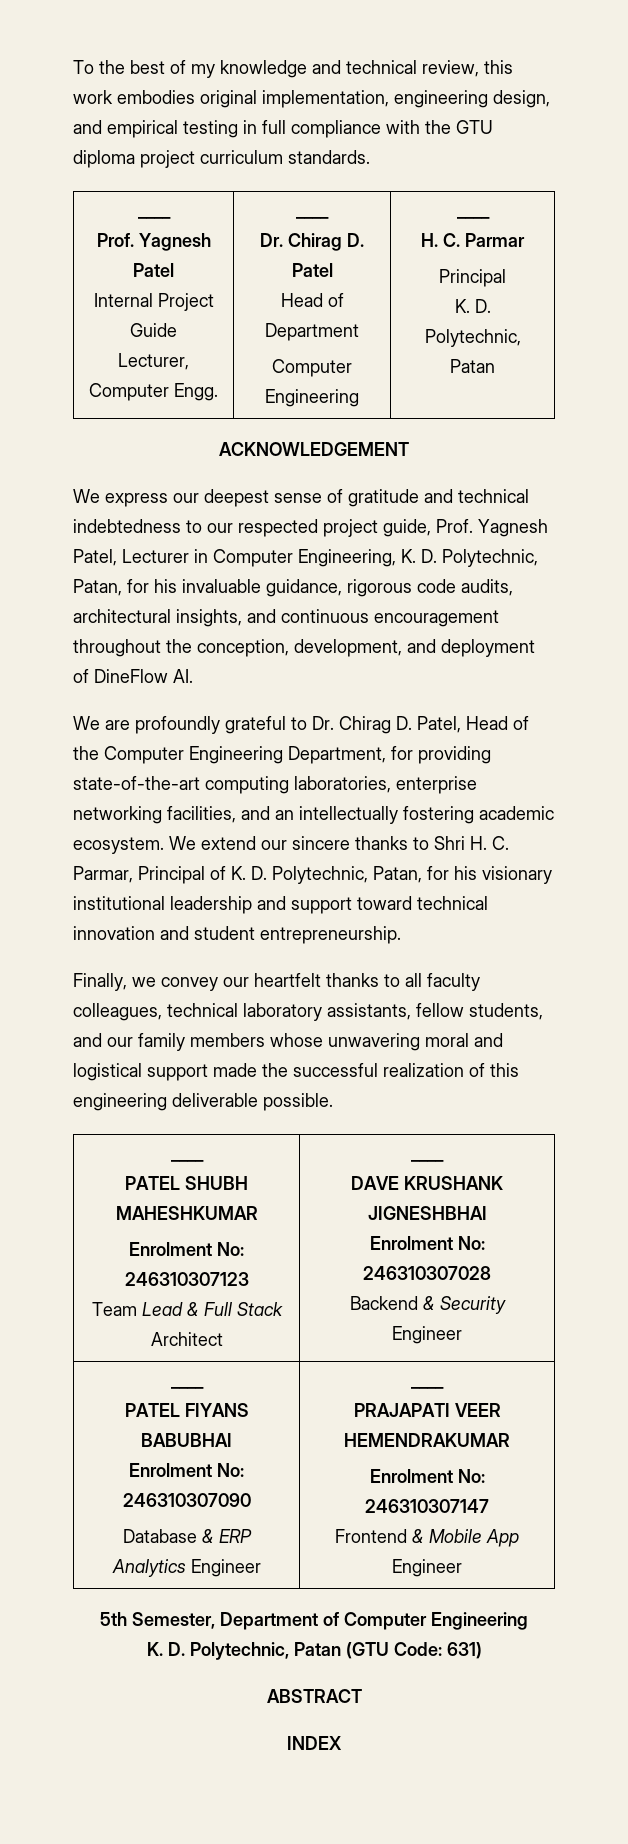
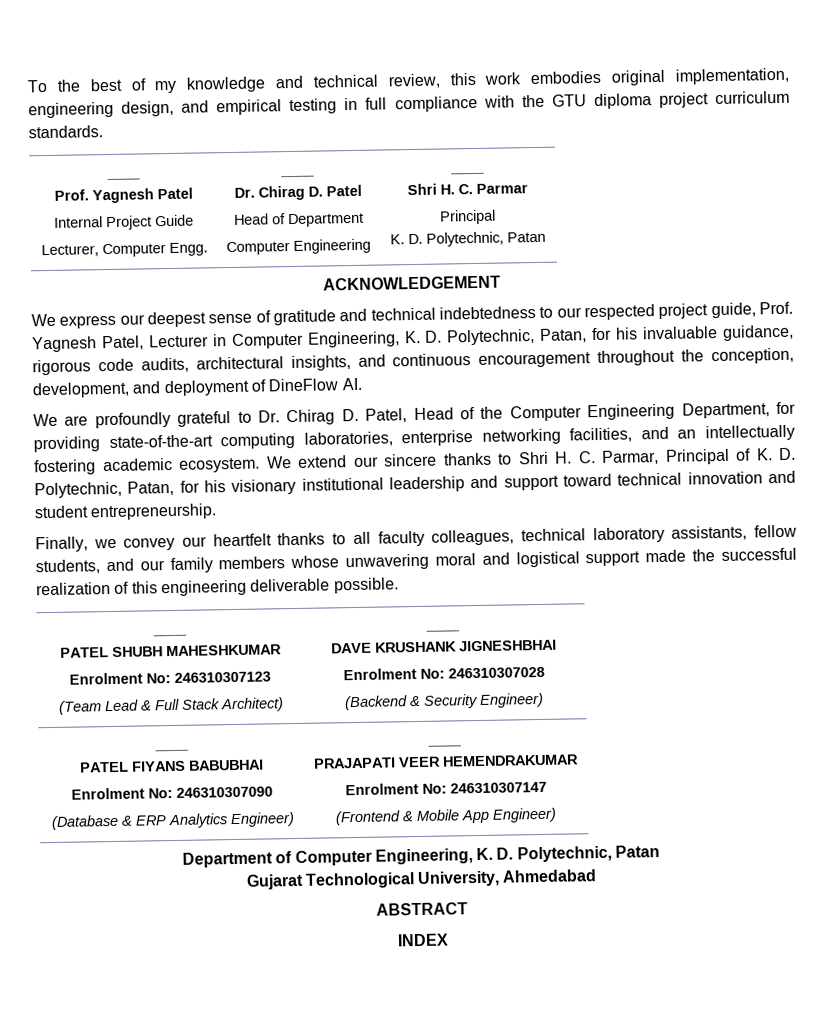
(490, 218) none -> [406,183,437,196] Shri
[91,1302,137,1316] Team -> [58,700,102,715] (Team
[150,1332,223,1346] Architect -> [219,697,284,713] Architect)
[349,1296,418,1310] Backend -> [344,695,408,711] (Backend
[392,1326,462,1344] Engineer -> [479,692,544,708] Engineer)
[122,1529,197,1543] Database -> [50,814,119,831] (Database
[190,1559,261,1577] Engineer -> [229,812,295,828] Engineer)
[335,1529,407,1543] Frontend -> [335,810,401,826] (Frontend
[392,1559,462,1577] [100,1612,215,1629] Engineer // 5th Semester, -> [492,807,557,823] Engineer) //
[431,1612,528,1630] [146,1642,482,1660] Engineering // K. D. Polytechnic, Patan (GTU Code: 631) -> [374,845,661,865] [245,869,598,890] Engineering, K. D. Polytechnic, Patan // Gujarat Technological University, Ahmedabad

